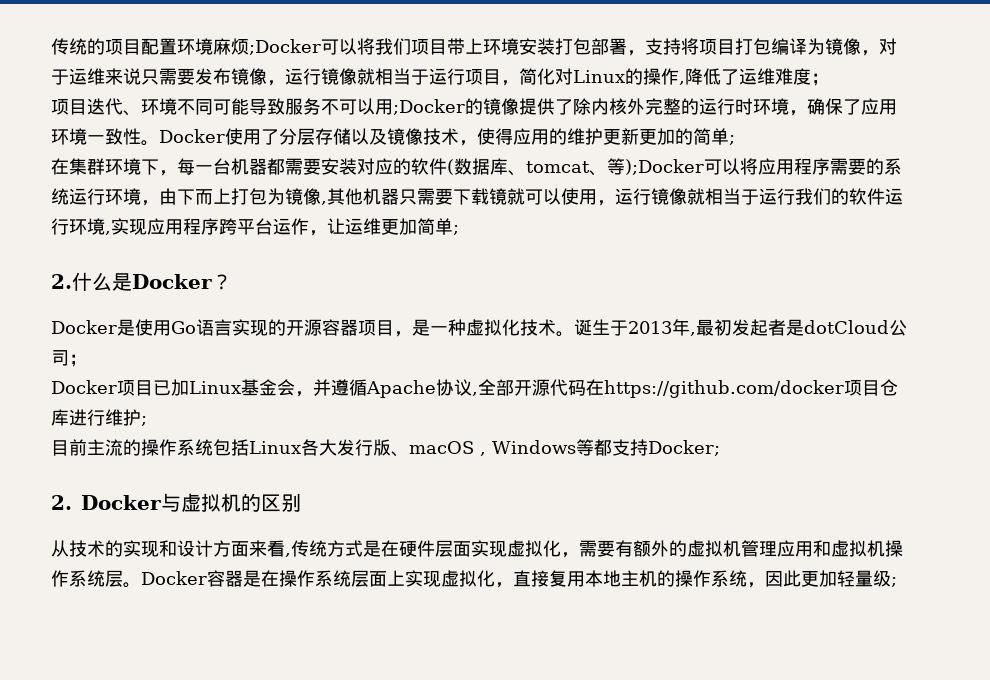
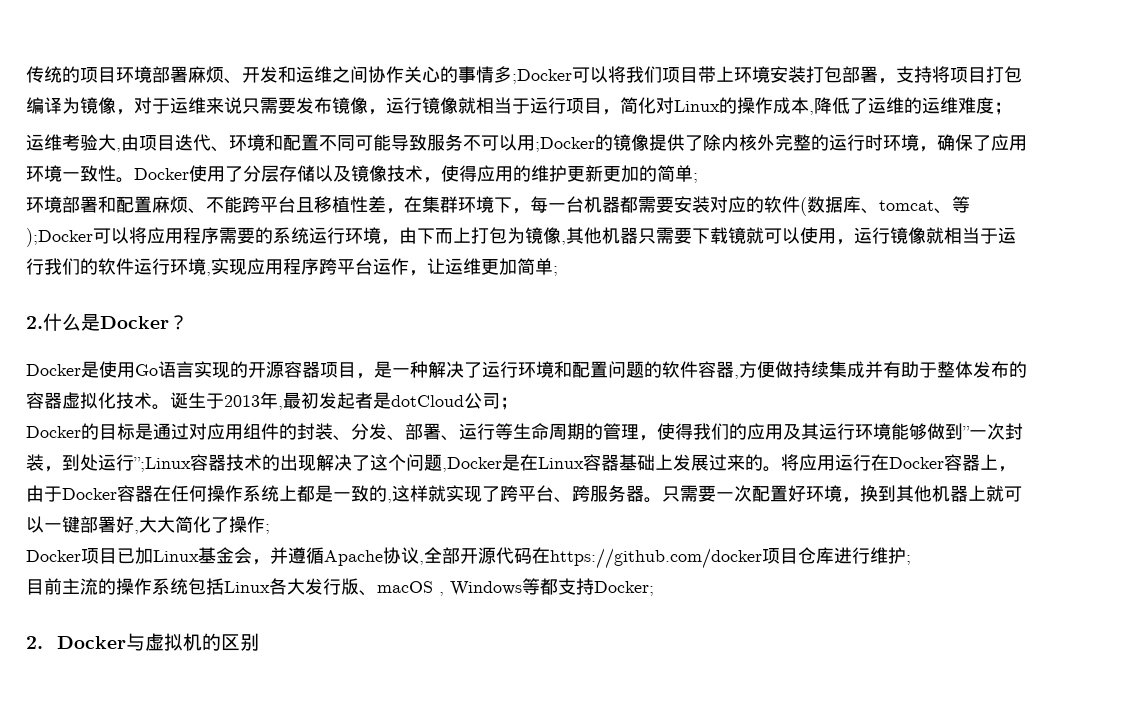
[141,38,249,55] 配置环境麻烦 -> [116,66,512,84] 环境部署麻烦、开发和运维之间协作关心的事情多
(679, 76) none -> [773,97,809,114] 成本
(775, 76) none -> [904,97,958,114] 的运维
(829, 79) none -> [26,134,139,152] 运维考验大,由
(177, 106) none -> [265,134,319,151] 和配置
(735, 140) none -> [26,196,404,214] 环境部署和配置麻烦、不能跨平台且移植性差，
(466, 327) none -> [428,361,1027,379] [26,392,62,409] 解决了运行环境和配置问题的软件容器,方便做持续集成并有助于整体发布的容器
(87, 360) none -> [26,423,1023,441] [26,454,1016,472] [26,485,1022,503] [26,516,270,534] // Docker的目标是通过对应用组件的封装、分发、部署、运行等生命周期的管理，使得我们的应用及其运行环境能够做到”一次封装，到处运行”;Linux容器技术的出现解决了这个问题,Docker是在Linux容器基础上发展过来的。将应用运行在Docker容器上，由于Docker容器在任何操作系统上都是一致的,这样就实现了跨平台、跨服务器。只需要一次配置好环境，换到其他机器上就可以一键部署好,大大简化了操作;
[51,540,903,558] [51,570,897,588] // 从技术的实现和设计方面来看,传统方式是在硬件层面实现虚拟化，需要有额外的虚拟机管理应用和虚拟机操作系统层。Docker容器是在操作系统层面上实现虚拟化，直接复用本地主机的操作系统，因此更加轻量级; -> (259, 642) none

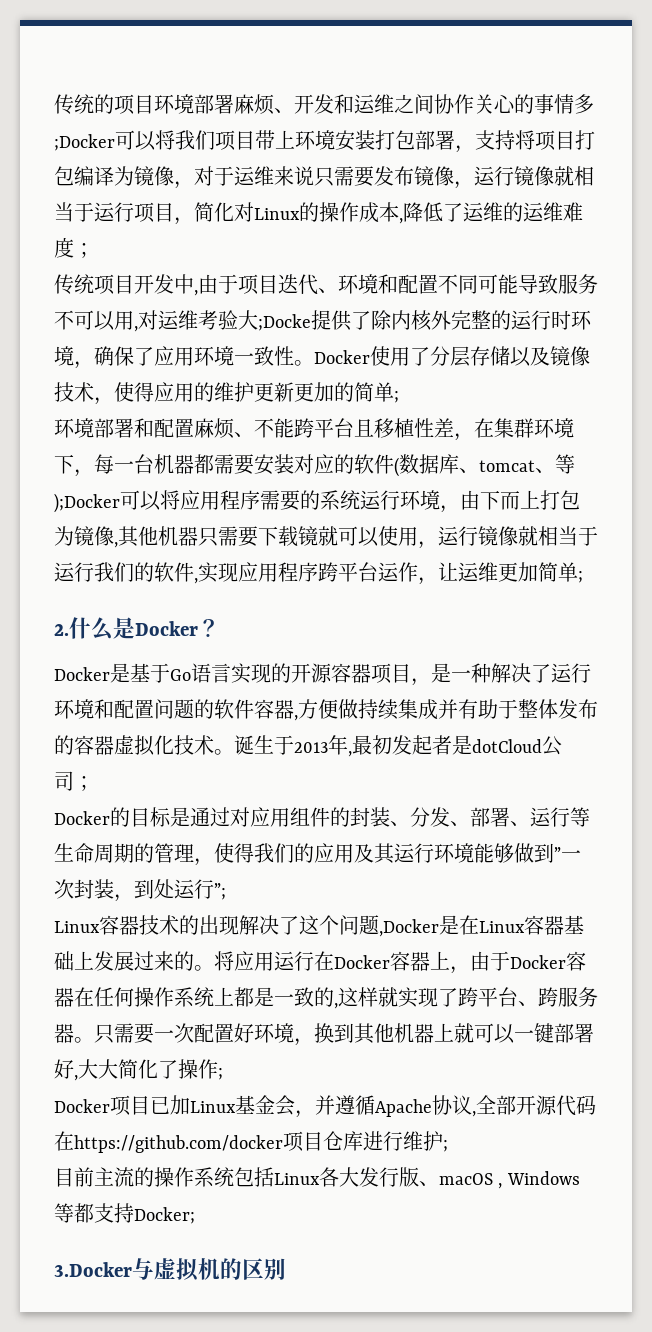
[26,134,139,152] 运维考验大,由 -> [54,274,238,296] 传统项目开发中,由于
[535,134,649,152] ;Docker的镜像 -> [134,310,311,332] ,对运维考验大;Docke
[134,258,206,275] 运行环境 -> (194, 572) none
[99,361,135,378] 使用 -> [130,663,170,683] 基于
[134,457,191,472] ”;Linux -> [214,883,226,900] [54,921,100,933] ”; // Linux
[26,636,126,649] 2. Docker -> [54,1262,132,1277] 3.Docker

